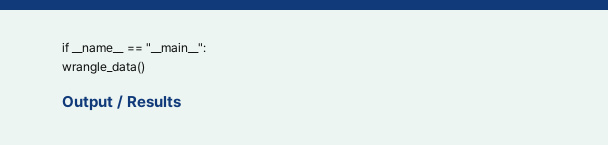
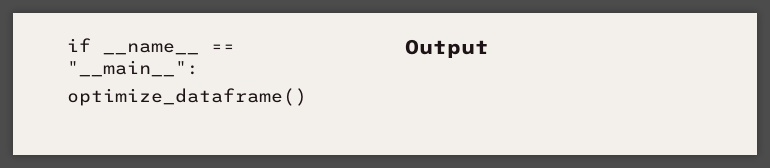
[62,61,145,74] wrangle_data() -> [67,88,307,106] optimize_dataframe()
[117,95,182,109] / Results -> (489, 48) none

